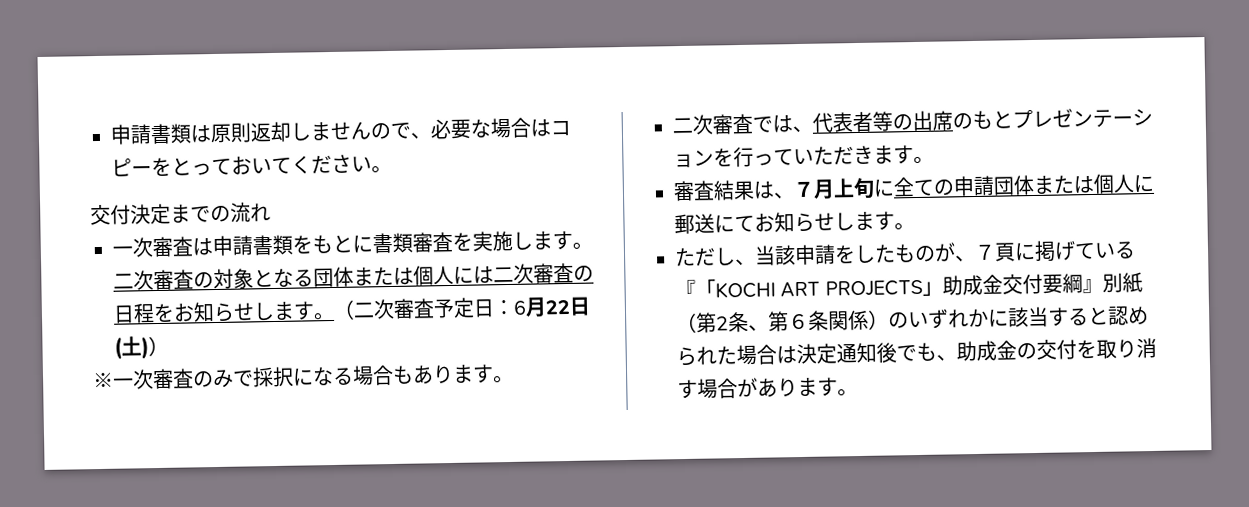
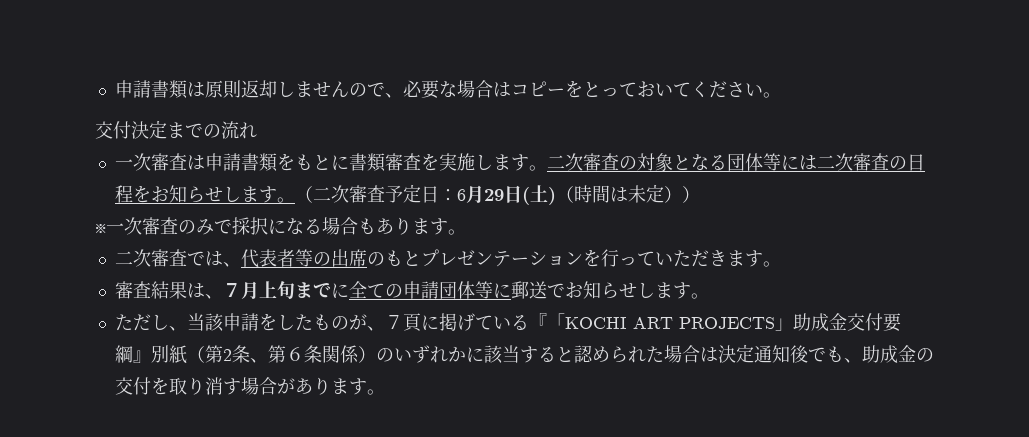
[353,265,454,286] または個人 -> [762,153,781,171] 等
[545,299,571,315] 22 -> [483,189,504,201] 29
(149, 348) none -> [555,184,682,203] （時間は未定）
(875, 188) none -> [294,282,331,298] まで
[1033,173,1155,194] [674,213,755,235] または個人に郵送にて -> [474,281,565,299] 等に郵送で

